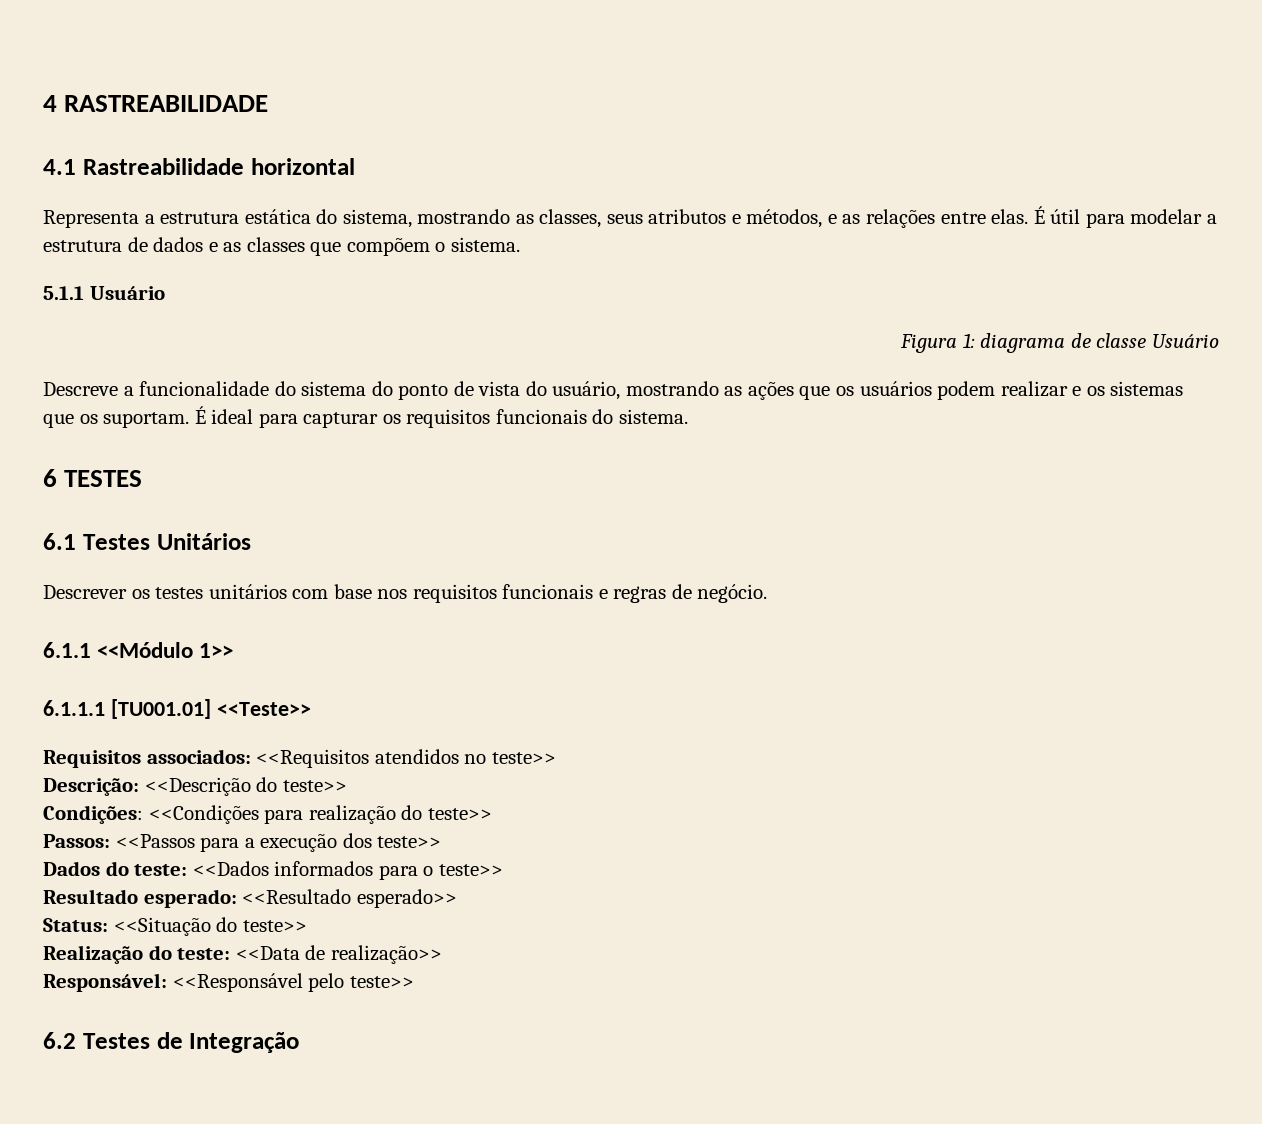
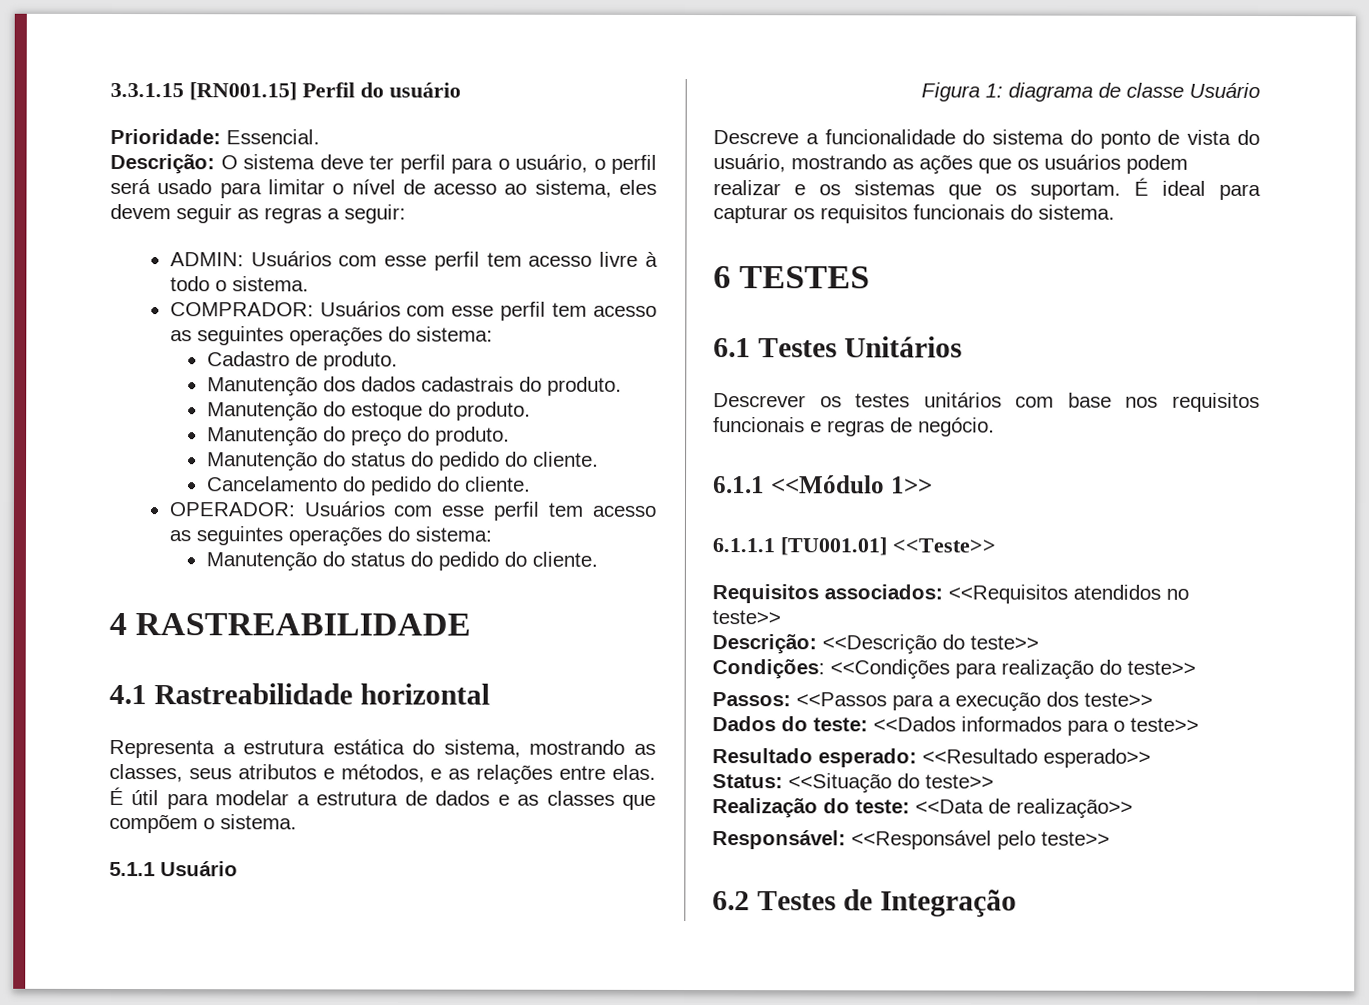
(43, 103) none -> [110,82,461,101] [110,128,320,145] [110,153,657,175] [110,178,657,199] [110,203,406,224] [169,251,658,271] [169,276,309,292] [169,301,658,321] [169,326,493,347] [206,351,398,371] [206,376,622,397] [206,401,531,422] [206,426,510,447] [206,451,599,472] [206,476,531,496] [168,501,657,521] [168,526,492,547] [205,551,598,572] 3.3.1.15 [RN001.15] Perfil do usuário // Prioridade: Essencial. // Descrição: O sistema deve ter perfil para o usuário, o perfil será usado para limitar o nível de acesso ao sistema, eles devem seguir as regras a seguir: // ADMIN: Usuários com esse perfil tem acesso livre à todo o sistema. // COMPRADOR: Usuários com esse perfil tem acesso as seguintes operações do sistema: // Cadastro de produto. // Manutenção dos dados cadastrais do produto. // Manutenção do estoque do produto. // Manutenção do preço do produto. // Manutenção do status do pedido do cliente. // Cancelamento do pedido do cliente. // OPERADOR: Usuários com esse perfil tem acesso as seguintes operações do sistema: // Manutenção do status do pedido do cliente. //

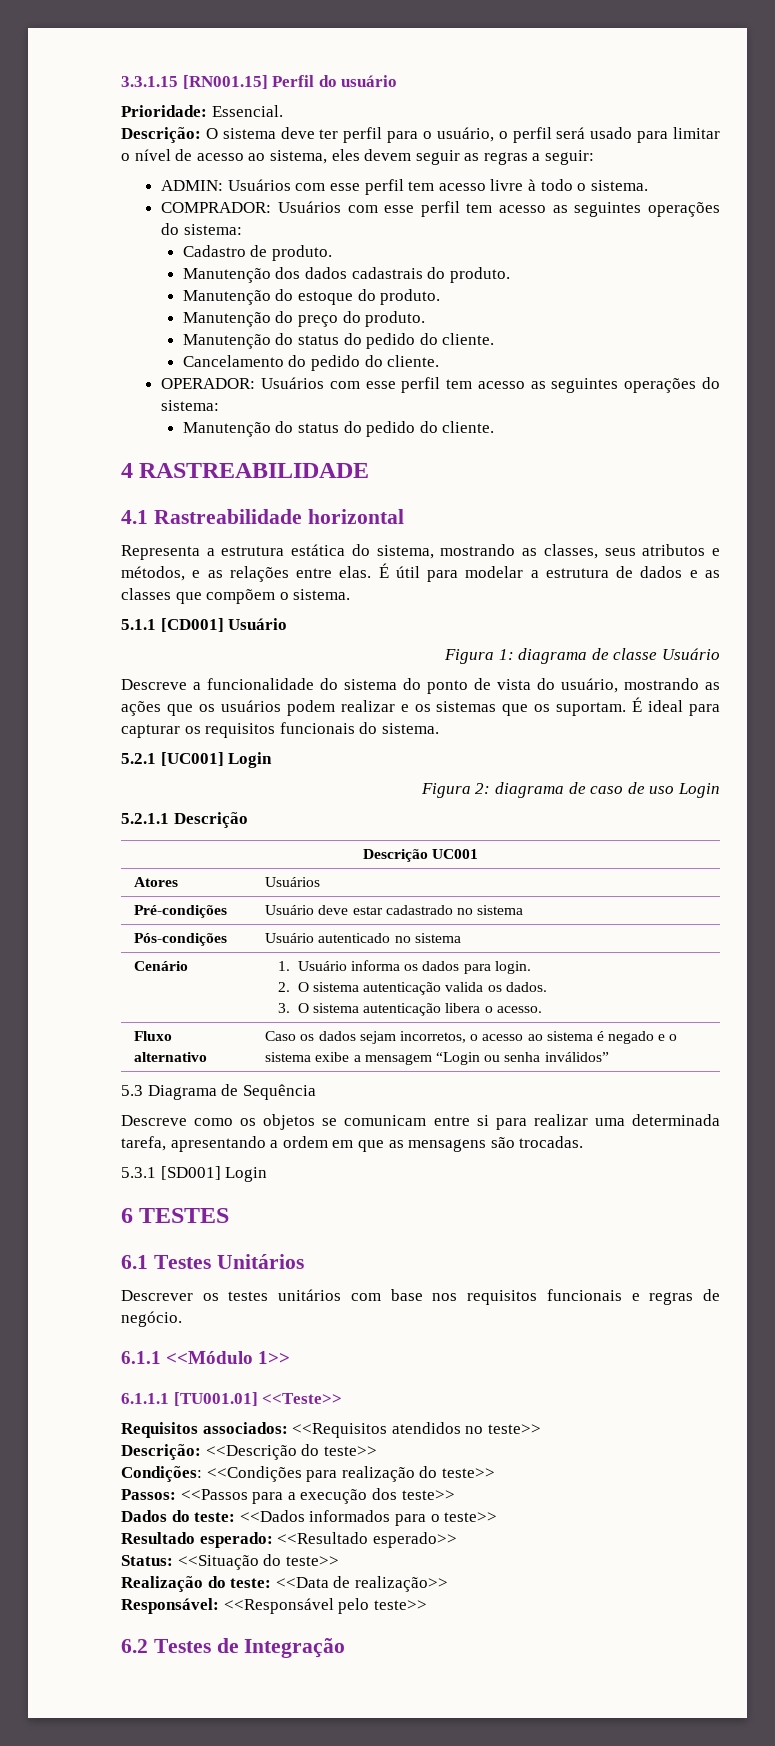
(155, 869) none -> [160,618,224,632] [CD001]
(1115, 212) none -> [121,752,273,768] [420,782,720,798] [121,812,248,828] [362,849,479,862] [134,877,179,887] [265,877,321,887] [134,905,228,918] [265,905,524,915] [134,933,228,946] [265,933,461,943] [134,961,189,971] [278,960,531,974] [278,982,547,995] [278,1003,542,1016] [134,1031,173,1041] [134,1052,208,1062] [265,1031,678,1044] [265,1052,609,1065] [121,1084,316,1100] [121,1114,720,1130] [121,1136,584,1152] [121,1166,268,1182] // 5.2.1 [UC001] Login // Figura 2: diagrama de caso de uso Login // 5.2.1.1 Descrição // Descrição UC001 // Atores | Usuários // Pré-condições | Usuário deve estar cadastrado no sistema // Pós-condições | Usuário autenticado no sistema // Cenário | 1. Usuário informa os dados para login. // 2. O sistema autenticação valida os dados. // 3. O sistema autenticação libera o acesso. // Fluxo alternativo | Caso os dados sejam incorretos, o acesso ao sistema é negado e o sistema exibe a mensagem “Login ou senha inválidos” // 5.3 Diagrama de Sequência // Descreve como os objetos se comunicam entre si para realizar uma determinada tarefa, apresentando a ordem em que as mensagens são trocadas. // 5.3.1 [SD001] Login

